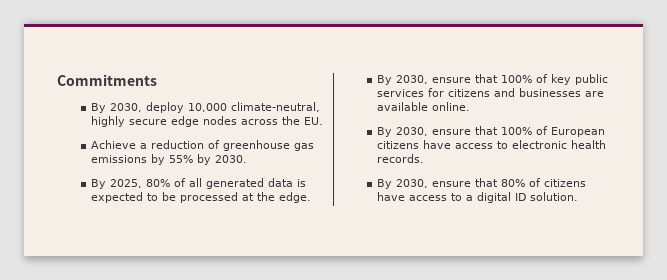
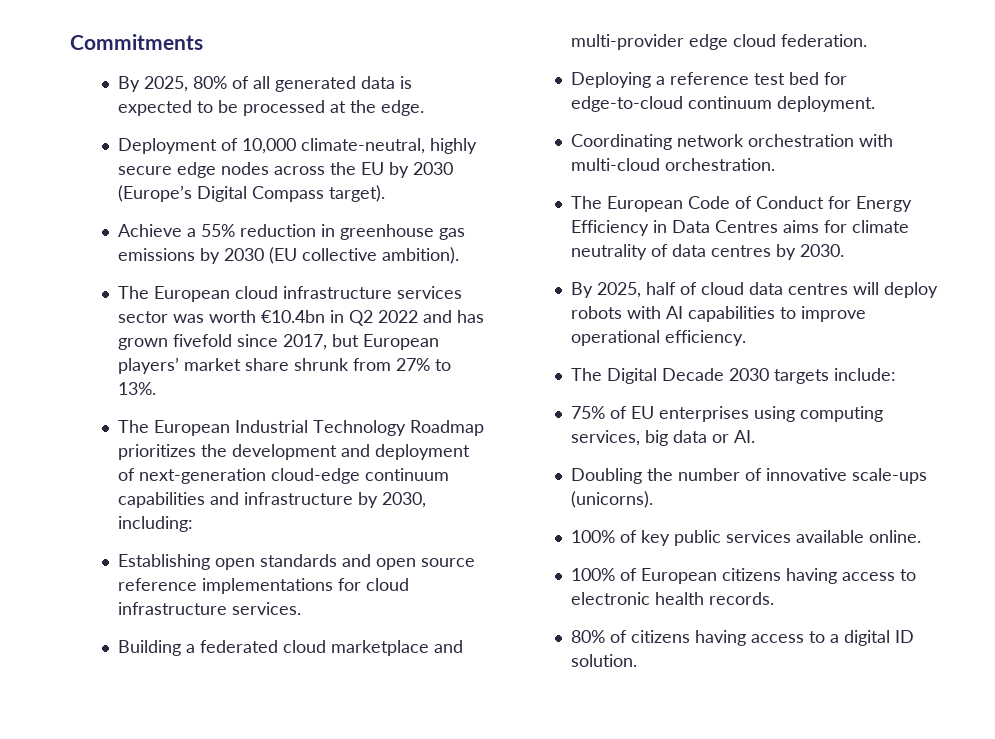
[90,102,320,113] [90,116,323,127] [90,140,314,151] [90,154,247,165] // By 2030, deploy 10,000 climate-neutral, highly secure edge nodes across the EU. // Achieve a reduction of greenhouse gas emissions by 55% by 2030. -> (203, 42) none
[376,74,498,85] By 2030, ensure that -> [118,138,478,154] [118,162,454,178] [118,185,386,202] [118,224,466,240] [118,247,460,264] [118,286,463,302] [118,310,485,326] [118,334,440,350] [118,357,452,374] [118,382,157,395] [118,420,485,436] [118,444,471,460] [118,468,450,484] [118,492,427,508] [118,516,194,532] [118,554,476,570] [118,578,410,594] [118,602,302,615] [118,640,464,656] [571,34,868,50] [571,72,848,88] [571,96,876,112] [571,134,894,150] [571,158,776,171] [571,196,913,212] [571,220,910,236] [571,244,845,260] [571,282,939,298] [571,306,867,322] [571,330,747,346] [571,368,897,384] [571,406,884,422] [571,430,756,446] [571,468,928,484] [571,491,654,508] Deployment of 10,000 climate-neutral, highly secure edge nodes across the EU by 2030 (Europe’s Digital Compass target). // Achieve a 55% reduction in greenhouse gas emissions by 2030 (EU collective ambition). // The European cloud infrastructure services sector was worth €10.4bn in Q2 2022 and has grown fivefold since 2017, but European players’ market share shrunk from 27% to 13%. // The European Industrial Technology Roadmap prioritizes the development and deployment of next-generation cloud-edge continuum capabilities and infrastructure by 2030, including: // Establishing open standards and open source reference implementations for cloud infrastructure services. // Building a federated cloud marketplace and multi-provider edge cloud federation. // Deploying a reference test bed for edge-to-cloud continuum deployment. // Coordinating network orchestration with multi-cloud orchestration. // The European Code of Conduct for Energy Efficiency in Data Centres aims for climate neutrality of data centres by 2030. // By 2025, half of cloud data centres will deploy robots with AI capabilities to improve operational efficiency. // The Digital Decade 2030 targets include: // 75% of EU enterprises using computing services, big data or AI. // Doubling the number of innovative scale-ups (unicorns). //
[427,88,604,97] [376,102,470,111] [376,126,498,137] for citizens and businesses are available online. // By 2030, ensure that -> [796,530,922,543] available online. //
[422,140,451,149] have -> [786,568,838,584] having
[376,178,498,189] By 2030, ensure that -> (775, 598) none
[376,192,405,201] have -> [695,630,747,646] having

